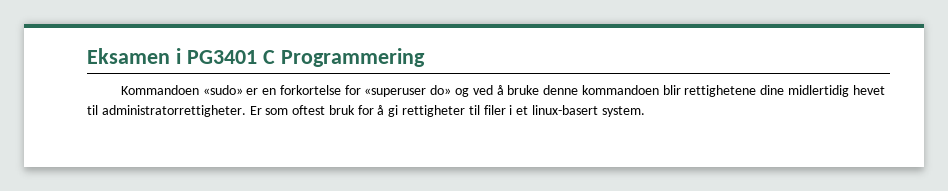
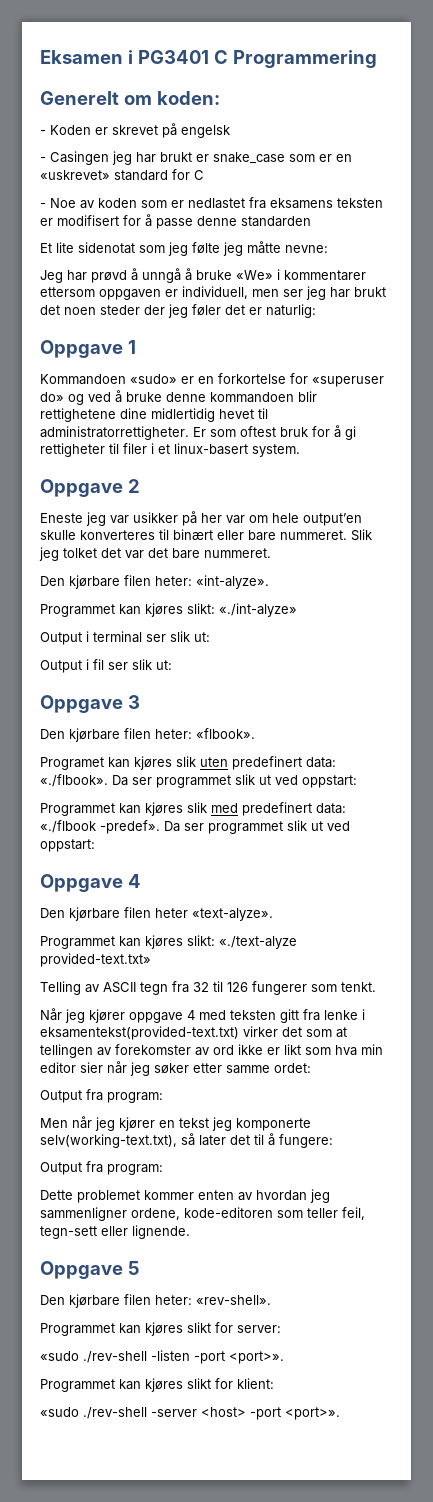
(425, 57) none -> [40,91,220,105] [40,123,230,138] [40,151,352,165] [40,169,204,181] [40,197,383,209] [40,214,311,229] [40,241,328,256] [40,268,366,283] [40,286,386,300] [40,304,316,318] [40,340,136,358] // Generelt om koden: // - Koden er skrevet på engelsk // - Casingen jeg har brukt er snake_case som er en «uskrevet» standard for C // - Noe av koden som er nedlastet fra eksamens teksten er modifisert for å passe denne standarden // Et lite sidenotat som jeg følte jeg måtte nevne: // Jeg har prøvd å unngå å bruke «We» i kommentarer ettersom oppgaven er individuell, men ser jeg har brukt det noen steder der jeg føler det er naturlig: // Oppgave 1
(645, 111) none -> [40,479,140,497] [40,511,362,526] [40,529,372,541] [39,547,271,561] [40,575,269,589] [40,603,297,617] [40,631,210,645] [40,659,172,673] [40,695,140,713] [40,728,255,742] [40,756,336,770] [40,774,357,788] [40,802,346,816] [40,820,350,834] [40,839,95,852] [40,874,141,892] [40,907,273,921] [40,935,297,949] [40,953,151,967] [40,981,376,995] [40,1008,365,1023] [40,1026,347,1040] [40,1044,383,1058] [40,1061,311,1076] [40,1089,163,1103] [40,1116,311,1131] [40,1133,333,1148] [40,1161,163,1175] [40,1189,330,1203] [40,1207,365,1221] [40,1225,190,1239] [40,1261,140,1279] [40,1294,271,1308] [40,1322,281,1336] [40,1350,284,1364] [40,1378,274,1392] [40,1407,340,1420] // Oppgave 2 // Eneste jeg var usikker på her var om hele output’en skulle konverteres til binært eller bare nummeret. Slik jeg tolket det var det bare nummeret. // Den kjørbare filen heter: «int-alyze». // Programmet kan kjøres slikt: «./int-alyze» // Output i terminal ser slik ut: // Output i fil ser slik ut: // Oppgave 3 // Den kjørbare filen heter: «flbook». // Programet kan kjøres slik uten predefinert data: «./flbook». Da ser programmet slik ut ved oppstart: // Programmet kan kjøres slik med predefinert data: «./flbook -predef». Da ser programmet slik ut ved oppstart: // Oppgave 4 // Den kjørbare filen heter «text-alyze». // Programmet kan kjøres slikt: «./text-alyze provided-text.txt» // Telling av ASCII tegn fra 32 til 126 fungerer som tenkt. // Når jeg kjører oppgave 4 med teksten gitt fra lenke i eksamentekst(provided-text.txt) virker det som at tellingen av forekomster av ord ikke er likt som hva min editor sier når jeg søker etter samme ordet: // Output fra program: // Men når jeg kjører en tekst jeg komponerte selv(working-text.txt), så later det til å fungere: // Output fra program: // Dette problemet kommer enten av hvordan jeg sammenligner ordene, kode-editoren som teller feil, tegn-sett eller lignende. // Oppgave 5 // Den kjørbare filen heter: «rev-shell». // Programmet kan kjøres slikt for server: // «sudo ./rev-shell -listen -port <port>». // Programmet kan kjøres slikt for klient: // «sudo ./rev-shell -server <host> -port <port>».

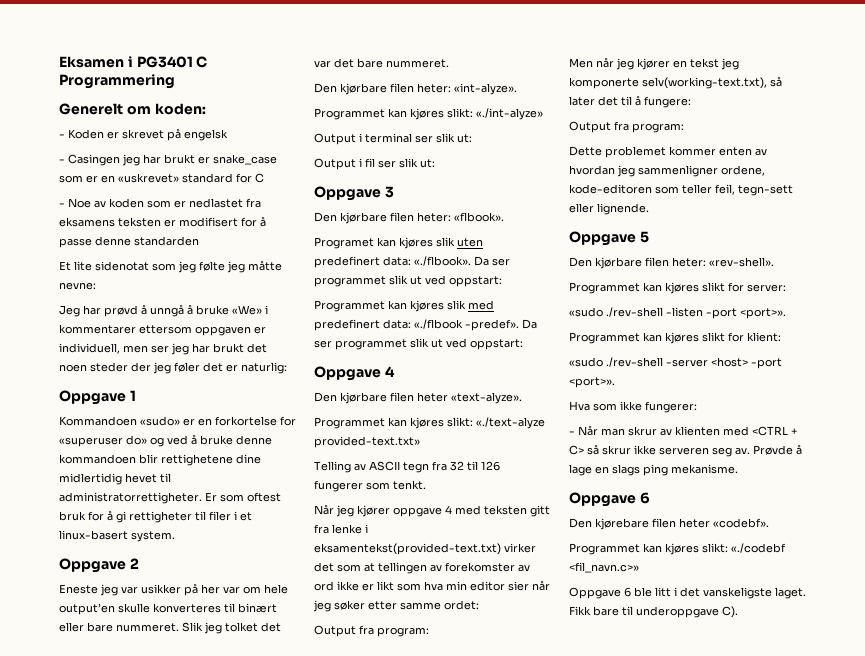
(340, 1413) none -> [569,401,697,413] [569,425,797,436] [569,444,802,457] [569,464,738,476] [569,492,650,507] [569,518,769,530] [569,543,786,555] [569,562,639,573] [569,587,806,599] [569,606,738,618] // Hva som ikke fungerer: // - Når man skrur av klienten med <CTRL + C> så skrur ikke serveren seg av. Prøvde å lage en slags ping mekanisme. // Oppgave 6 // Den kjørebare filen heter «codebf». // Programmet kan kjøres slikt: «./codebf <fil_navn.c>» // Oppgave 6 ble litt i det vanskeligste laget. Fikk bare til underoppgave C).

